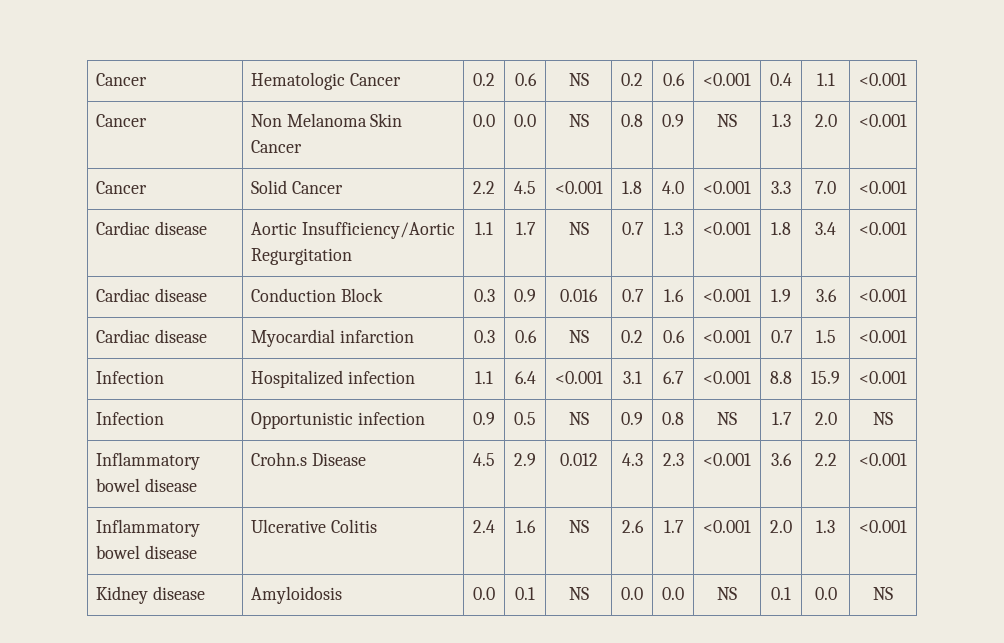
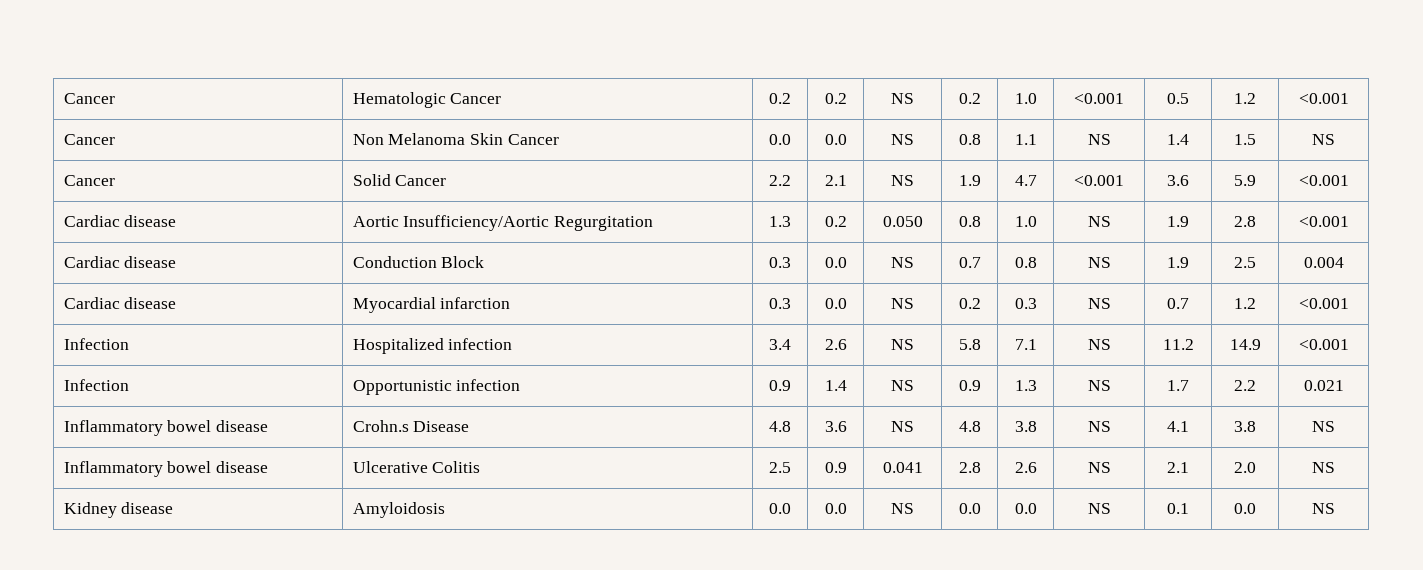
[514,73,537,86] [568,73,589,86] [621,73,643,86] [662,73,685,86] [703,73,751,86] [770,73,792,86] [816,73,835,86] 0.6 | NS | 0.2 | 0.6 | <0.001 | 0.4 | 1.1 -> [824,93,847,104] [891,93,914,104] [958,93,981,104] [1014,93,1037,104] [1074,93,1124,104] [1167,93,1189,104] [1234,93,1256,104] 0.2 | NS | 0.2 | 1.0 | <0.001 | 0.5 | 1.2
[662,114,684,127] [717,114,737,127] [771,114,791,127] [814,114,837,127] [859,114,907,127] 0.9 | NS | 1.3 | 2.0 | <0.001 -> [1014,134,1037,145] [1087,134,1111,145] [1167,134,1189,145] [1234,134,1256,145] [1312,134,1335,145] 1.1 | NS | 1.4 | 1.5 | NS
[514,181,536,194] [554,181,603,194] [622,181,642,194] [662,181,684,194] [703,181,751,194] [771,181,791,194] [815,181,836,194] 4.5 | <0.001 | 1.8 | 4.0 | <0.001 | 3.3 | 7.0 -> [824,175,847,186] [891,175,914,186] [958,175,981,186] [1014,175,1037,186] [1074,175,1124,186] [1167,175,1189,186] [1234,175,1256,186] 2.1 | NS | 1.9 | 4.7 | <0.001 | 3.6 | 5.9
[475,222,493,235] [515,222,536,235] [568,222,589,235] [621,222,644,235] [663,222,683,235] [703,222,751,235] [771,222,791,235] [815,222,836,235] 1.1 | 1.7 | NS | 0.7 | 1.3 | <0.001 | 1.8 | 3.4 -> [769,216,791,227] [824,216,847,227] [882,216,923,227] [958,216,981,227] [1014,216,1037,227] [1087,216,1111,227] [1167,216,1189,227] [1234,216,1256,227] 1.3 | 0.2 | 0.050 | 0.8 | 1.0 | NS | 1.9 | 2.8
[514,289,536,302] [560,289,598,302] [621,289,644,302] [663,289,684,302] [703,289,751,302] [771,289,791,302] [815,289,837,302] [859,289,907,302] 0.9 | 0.016 | 0.7 | 1.6 | <0.001 | 1.9 | 3.6 | <0.001 -> [824,257,847,268] [891,257,914,268] [958,257,981,268] [1014,257,1037,268] [1087,257,1111,268] [1167,257,1189,268] [1234,257,1256,268] [1303,257,1344,268] 0.0 | NS | 0.7 | 0.8 | NS | 1.9 | 2.5 | 0.004
[514,330,537,343] [568,330,589,343] [621,330,643,343] [662,330,685,343] [703,330,751,343] [770,330,793,343] [815,330,836,343] 0.6 | NS | 0.2 | 0.6 | <0.001 | 0.7 | 1.5 -> [824,298,847,309] [891,298,914,309] [958,298,981,309] [1014,298,1037,309] [1087,298,1111,309] [1167,298,1189,309] [1234,298,1256,309] 0.0 | NS | 0.2 | 0.3 | NS | 0.7 | 1.2
[475,371,493,384] [514,371,536,384] [554,371,603,384] [622,371,642,384] [663,371,684,384] [703,371,751,384] [770,371,792,384] [811,371,840,384] 1.1 | 6.4 | <0.001 | 3.1 | 6.7 | <0.001 | 8.8 | 15.9 -> [769,339,791,350] [824,339,847,350] [891,339,914,350] [958,339,981,350] [1014,339,1037,350] [1087,339,1111,350] [1162,339,1194,350] [1229,339,1261,350] 3.4 | 2.6 | NS | 5.8 | 7.1 | NS | 11.2 | 14.9
[514,412,536,425] 0.5 -> [824,380,847,391] 1.4
[662,412,684,425] 0.8 -> [1014,380,1037,391] 1.3
[814,412,837,425] [873,412,893,425] 2.0 | NS -> [1234,380,1256,391] [1303,380,1344,391] 2.2 | 0.021
[473,453,495,466] [514,453,536,466] [559,453,598,466] [621,453,643,466] [662,453,684,466] [703,453,751,466] [771,453,792,466] [814,453,837,466] [859,453,907,466] 4.5 | 2.9 | 0.012 | 4.3 | 2.3 | <0.001 | 3.6 | 2.2 | <0.001 -> [769,421,791,432] [824,421,847,432] [891,421,914,432] [958,421,981,432] [1014,421,1037,432] [1087,421,1111,432] [1167,421,1189,432] [1234,421,1256,432] [1312,421,1335,432] 4.8 | 3.6 | NS | 4.8 | 3.8 | NS | 4.1 | 3.8 | NS
[473,520,495,533] [515,520,536,533] [568,520,589,533] [621,520,644,533] [663,520,684,533] [703,520,751,533] [770,520,792,533] [816,520,835,533] [859,520,907,533] 2.4 | 1.6 | NS | 2.6 | 1.7 | <0.001 | 2.0 | 1.3 | <0.001 -> [769,462,791,473] [824,462,847,473] [882,462,923,473] [958,462,981,473] [1014,462,1037,473] [1087,462,1111,473] [1167,462,1189,473] [1234,462,1256,473] [1312,462,1335,473] 2.5 | 0.9 | 0.041 | 2.8 | 2.6 | NS | 2.1 | 2.0 | NS
[515,587,535,600] 0.1 -> [824,503,847,514] 0.0

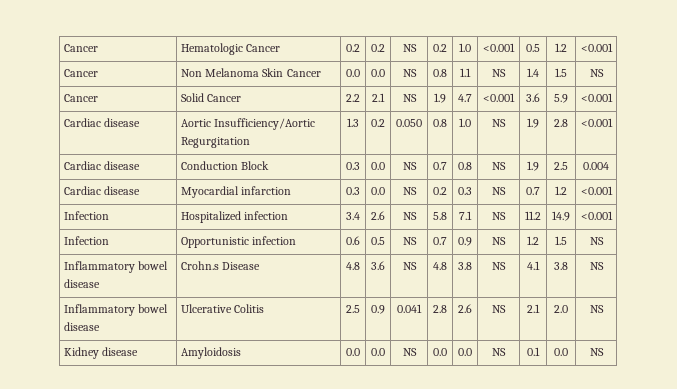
[769,380,791,391] [824,380,847,391] [891,380,914,391] [958,380,981,391] [1014,380,1037,391] [1087,380,1111,391] [1167,380,1189,391] [1234,380,1256,391] [1303,380,1344,391] 0.9 | 1.4 | NS | 0.9 | 1.3 | NS | 1.7 | 2.2 | 0.021 -> [346,236,360,245] [371,237,385,245] [402,237,417,245] [433,237,447,245] [458,237,472,246] [492,237,506,245] [527,236,539,245] [555,236,567,245] [589,237,604,245] 0.6 | 0.5 | NS | 0.7 | 0.9 | NS | 1.2 | 1.5 | NS

